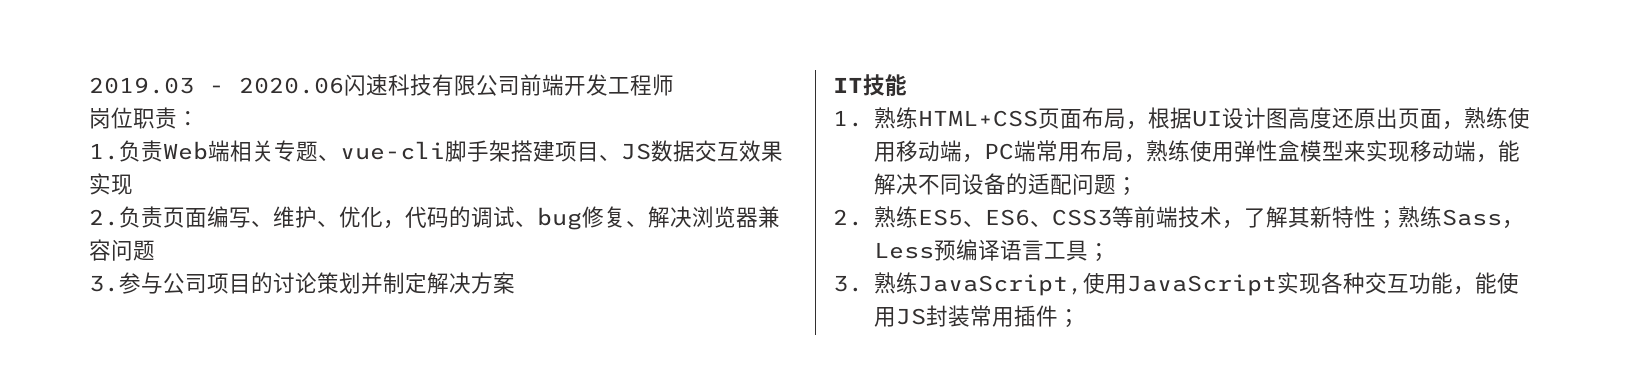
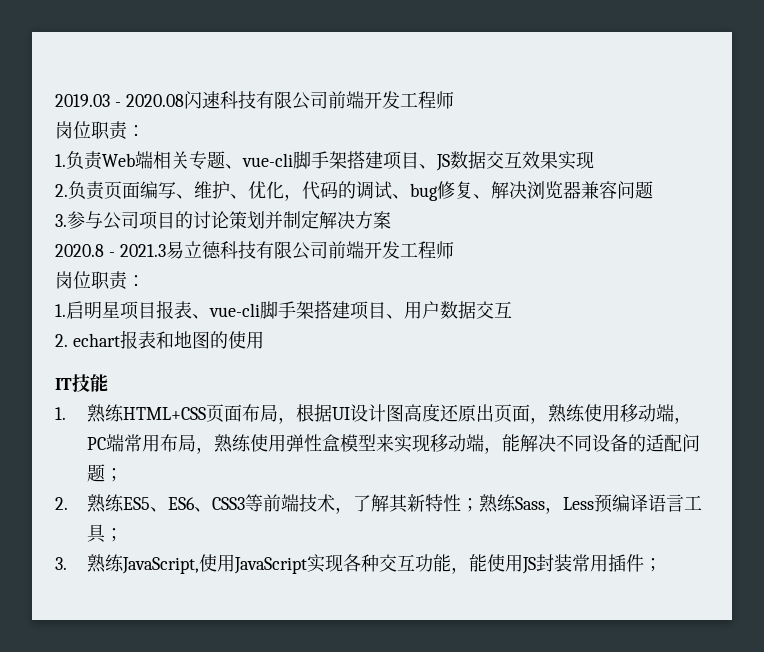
[239,77,344,94] 2020.06 -> [125,94,184,107] 2020.08
(515, 283) none -> [55,241,454,260] [55,271,145,290] [55,300,512,320] [55,330,264,349] // 2020.8 - 2021.3易立德科技有限公司前端开发工程师 // 岗位职责： // 1.启明星项目报表、vue-cli脚手架搭建项目、用户数据交互 // 2. echart报表和地图的使用

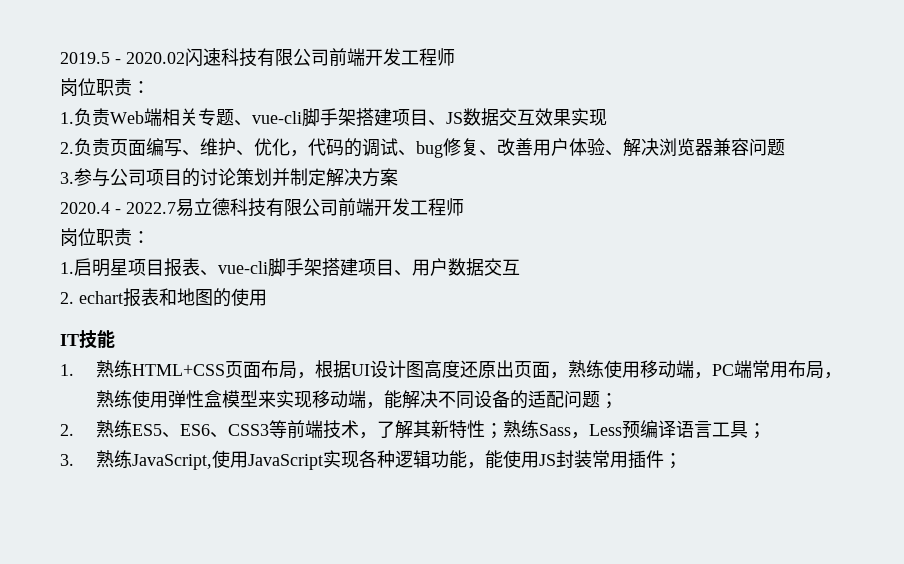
[55,94,184,107] 2019.03 - 2020.08 -> [60,52,185,64] 2019.5 - 2020.02
(491, 196) none -> [497,138,623,156] 改善用户体验、
[55,244,166,257] 2020.8 - 2021.3 -> [60,202,176,214] 2020.4 - 2022.7
[379,554,416,572] 交互 -> [394,450,431,468] 逻辑

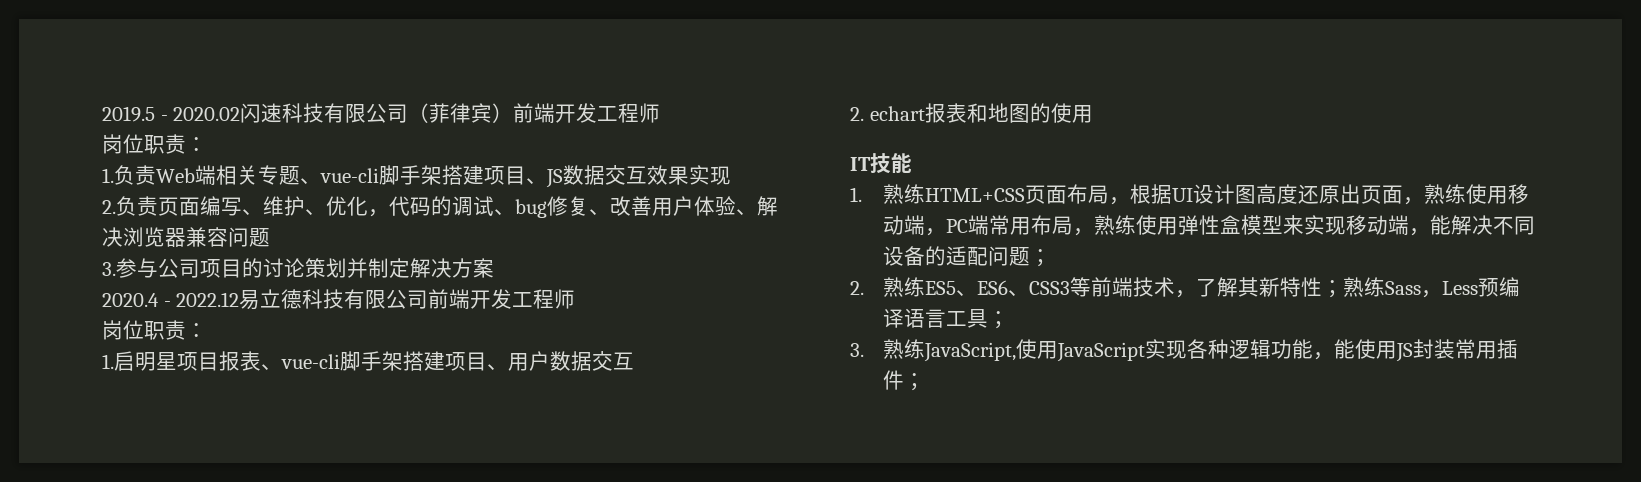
(329, 57) none -> [408,103,514,123] （菲律宾）
[126,202,176,214] 2022.7 -> [176,292,240,307] 2022.12

